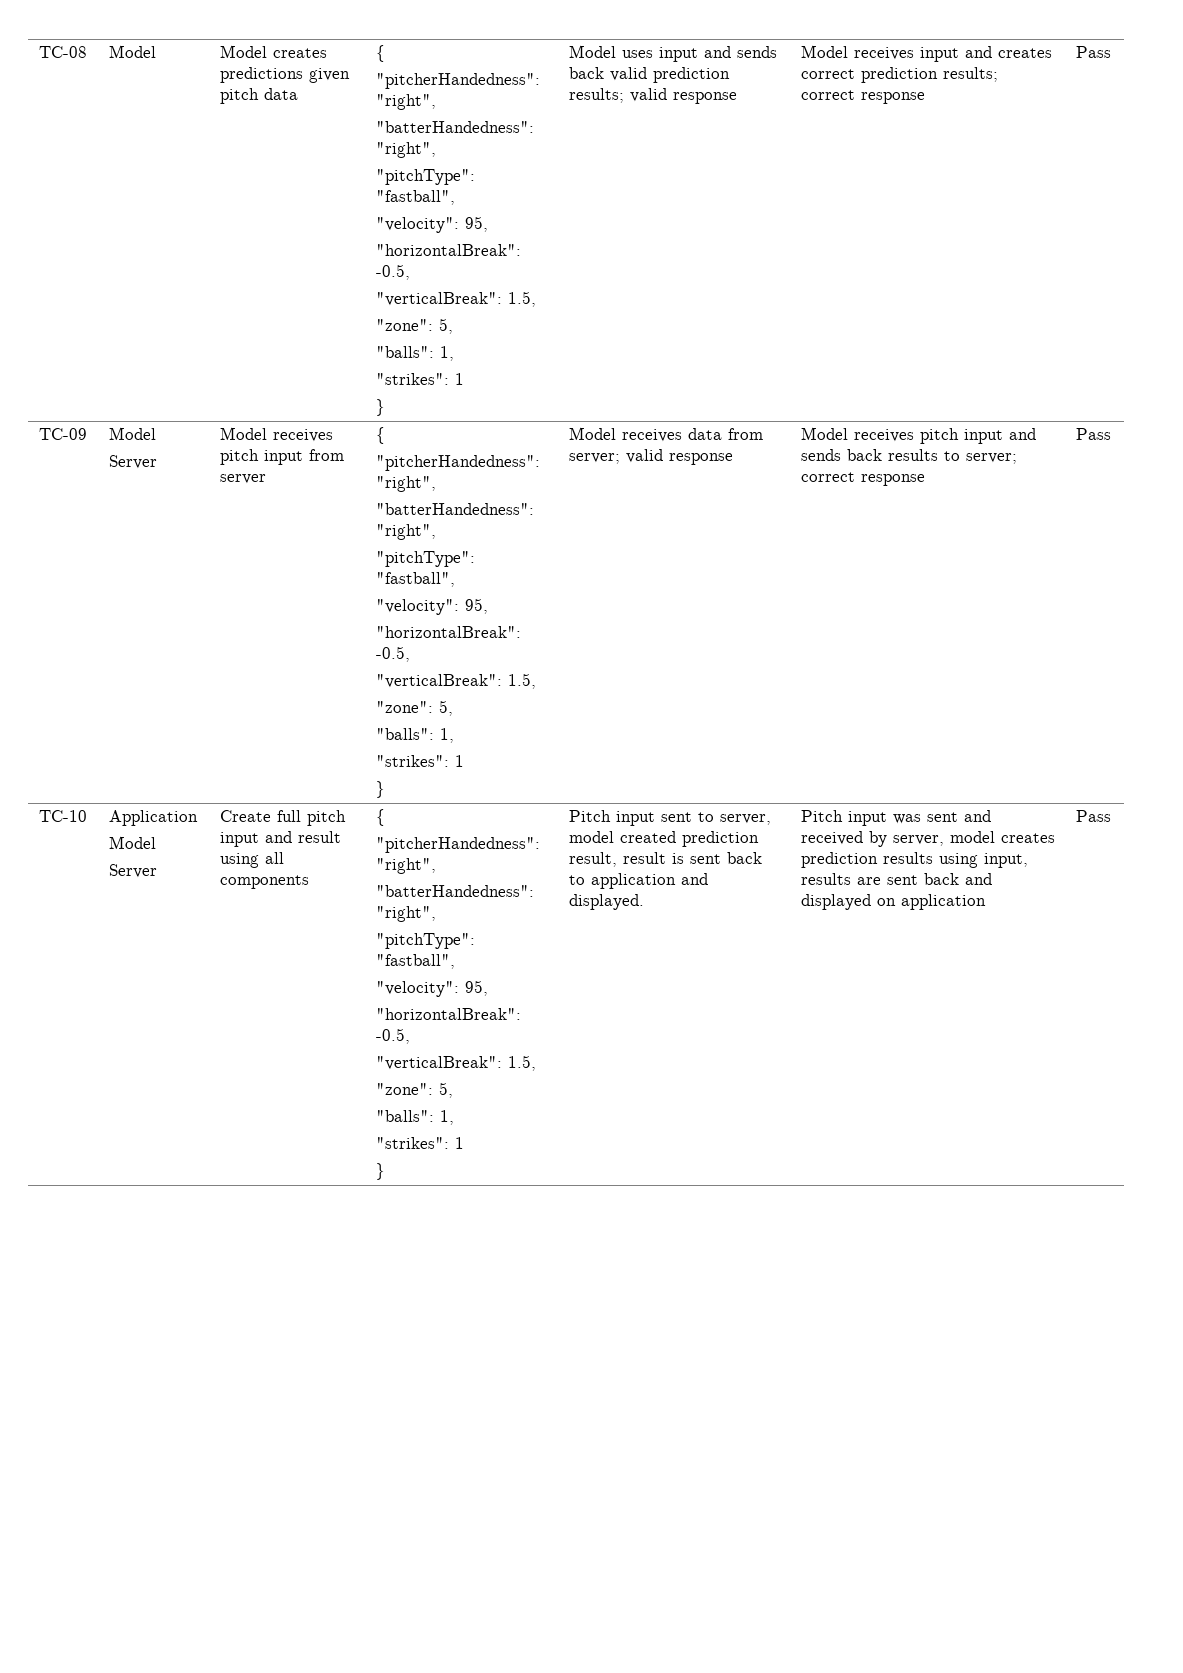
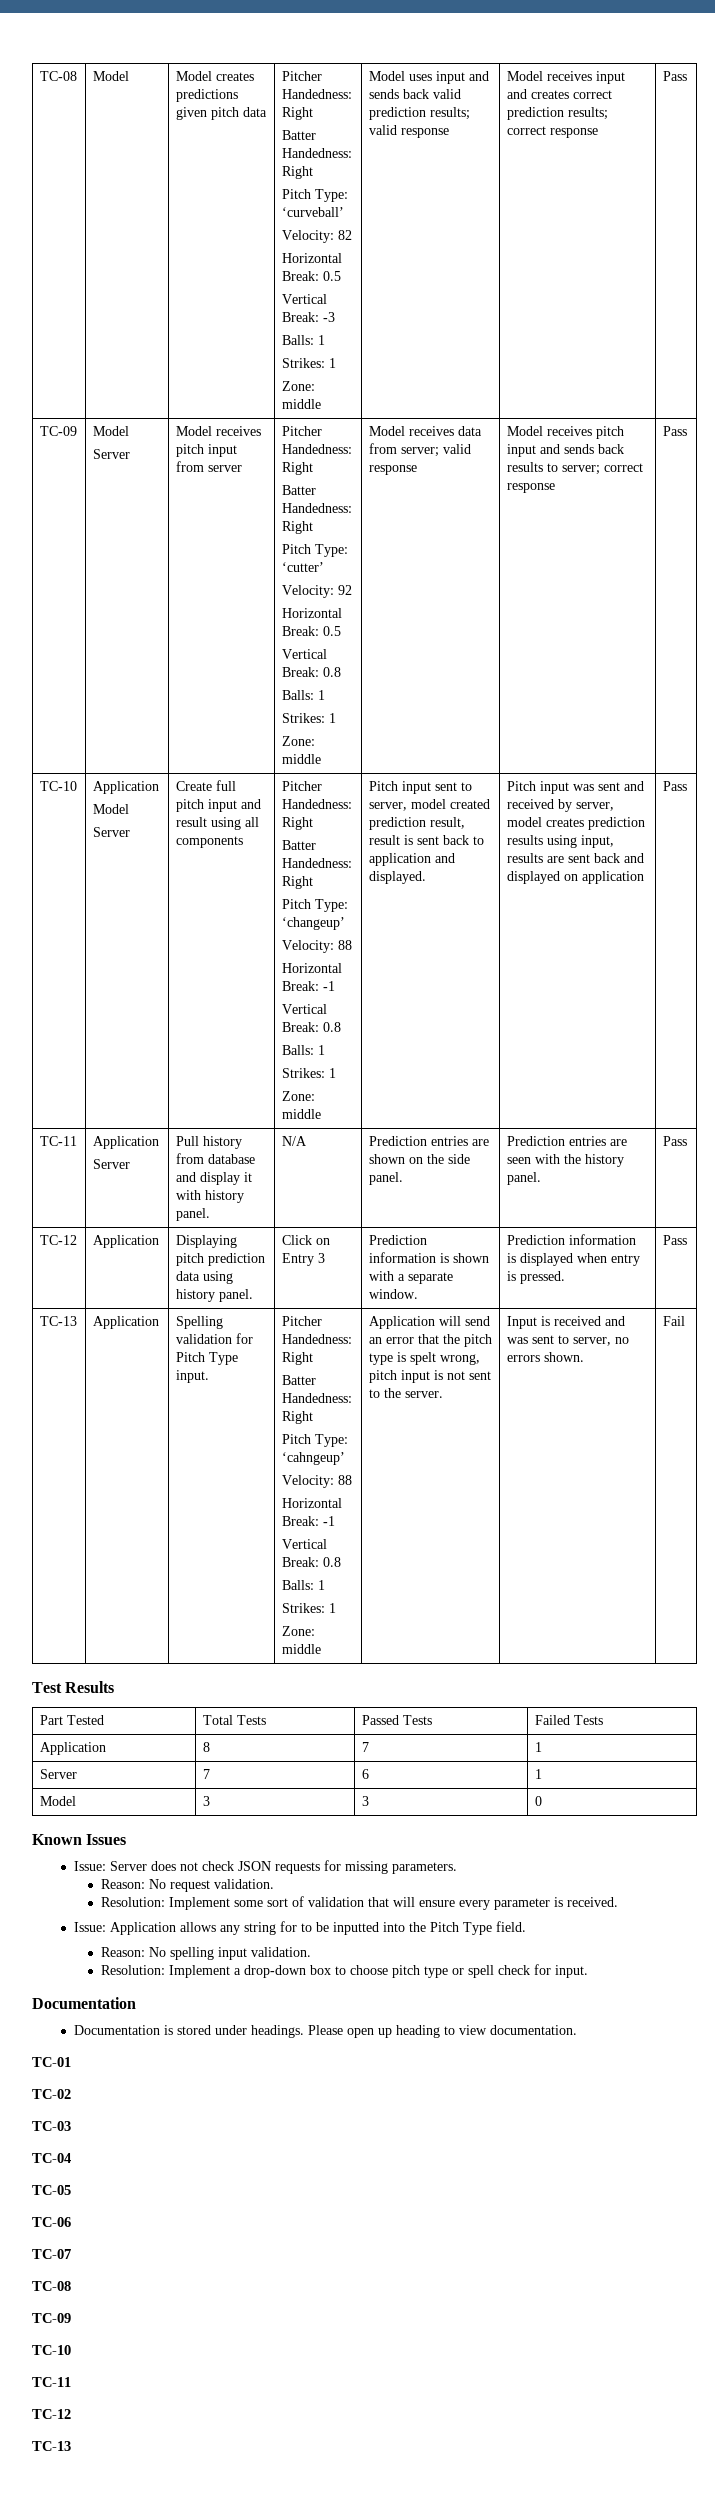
[375,45,385,62] [375,73,540,89] [375,94,436,110] [375,121,534,133] [375,142,436,158] [375,169,475,185] [375,190,455,205] [375,216,488,233] [375,244,521,256] [375,264,410,280] [375,291,536,307] [375,318,453,334] [375,346,454,361] [375,373,464,385] [375,399,385,416] { // "pitcherHandedness": "right", // "batterHandedness": "right", // "pitchType": "fastball", // "velocity": 95, // "horizontalBreak": -0.5, // "verticalBreak": 1.5, // "zone": 5, // "balls": 1, // "strikes": 1 // } -> [281,71,322,81] [281,89,352,99] [281,107,313,120] [281,130,316,140] [281,148,352,158] [281,166,313,179] [281,189,348,202] [281,207,344,217] [281,230,352,243] [281,253,342,263] [281,271,341,281] [281,294,327,304] [281,312,335,322] [281,335,325,345] [281,358,336,368] [281,381,315,391] [281,399,321,409] Pitcher Handedness: Right // Batter Handedness: Right // Pitch Type: ‘curveball’ // Velocity: 82 // Horizontal Break: 0.5 // Vertical Break: -3 // Balls: 1 // Strikes: 1 // Zone: middle
[375,427,385,444] [375,455,540,471] [375,476,436,492] [375,503,534,515] [375,524,436,540] [375,551,475,567] [375,572,455,587] [375,598,488,615] [375,626,521,638] [375,646,410,662] [375,673,536,689] [375,700,453,716] [375,728,454,743] [375,755,464,767] [375,781,385,798] { // "pitcherHandedness": "right", // "batterHandedness": "right", // "pitchType": "fastball", // "velocity": 95, // "horizontalBreak": -0.5, // "verticalBreak": 1.5, // "zone": 5, // "balls": 1, // "strikes": 1 // } -> [281,426,322,436] [281,444,352,454] [281,462,313,475] [281,485,316,495] [281,503,352,513] [281,521,313,534] [281,544,348,557] [281,562,324,572] [281,585,352,598] [281,608,342,618] [281,626,341,636] [281,649,327,659] [281,667,341,677] [281,690,325,700] [281,713,336,723] [281,736,315,746] [281,754,321,764] Pitcher Handedness: Right // Batter Handedness: Right // Pitch Type: ‘cutter’ // Velocity: 92 // Horizontal Break: 0.5 // Vertical Break: 0.8 // Balls: 1 // Strikes: 1 // Zone: middle
[375,809,385,826] [375,837,540,853] [375,858,436,874] [375,885,534,897] [375,906,436,922] [375,933,475,949] [375,954,455,969] [375,980,488,997] [375,1008,521,1020] [375,1028,410,1044] [375,1055,536,1071] [375,1082,453,1098] [375,1110,454,1125] [375,1137,464,1149] [375,1163,385,1180] { // "pitcherHandedness": "right", // "batterHandedness": "right", // "pitchType": "fastball", // "velocity": 95, // "horizontalBreak": -0.5, // "verticalBreak": 1.5, // "zone": 5, // "balls": 1, // "strikes": 1 // } -> [281,781,322,791] [281,799,352,809] [281,817,313,830] [281,840,316,850] [281,858,352,868] [281,876,313,889] [281,899,348,912] [281,917,345,930] [281,940,352,953] [281,963,342,973] [281,981,335,991] [281,1004,327,1014] [281,1022,341,1032] [281,1045,325,1055] [281,1068,336,1078] [281,1091,315,1101] [281,1109,321,1119] Pitcher Handedness: Right // Batter Handedness: Right // Pitch Type: ‘changeup’ // Velocity: 88 // Horizontal Break: -1 // Vertical Break: 0.8 // Balls: 1 // Strikes: 1 // Zone: middle
(1111, 816) none -> [39,1136,77,1146] [92,1136,159,1149] [92,1159,130,1169] [175,1136,242,1149] [175,1153,255,1164] [175,1172,252,1185] [175,1190,244,1203] [175,1208,210,1221] [281,1136,307,1146] [368,1136,489,1146] [368,1154,470,1164] [368,1172,403,1185] [506,1136,627,1146] [506,1154,624,1167] [506,1172,541,1185] [662,1136,687,1146] [39,1235,77,1245] [92,1235,159,1248] [175,1235,237,1248] [175,1253,265,1266] [175,1271,233,1284] [175,1289,253,1302] [281,1235,330,1245] [281,1253,325,1266] [368,1235,427,1245] [368,1252,489,1263] [368,1271,453,1284] [368,1289,418,1299] [506,1234,636,1245] [506,1253,640,1266] [506,1271,565,1284] [662,1235,687,1245] [39,1316,77,1326] [92,1316,159,1329] [175,1316,223,1329] [175,1333,253,1344] [175,1352,238,1365] [175,1370,209,1383] [281,1316,322,1326] [281,1334,352,1344] [281,1352,313,1365] [281,1375,316,1385] [281,1393,352,1403] [281,1411,313,1424] [281,1434,348,1447] [281,1452,345,1465] [281,1475,352,1488] [281,1498,342,1508] [281,1516,335,1526] [281,1539,327,1549] [281,1557,341,1567] [281,1580,325,1590] [281,1603,336,1613] [281,1626,315,1636] [281,1644,321,1654] [368,1316,490,1329] [368,1334,492,1347] [368,1352,480,1365] [368,1370,491,1383] [368,1388,443,1398] [506,1316,625,1329] [506,1335,629,1346] [506,1352,584,1362] [662,1316,685,1326] [32,1681,115,1693] [39,1715,104,1725] [202,1715,266,1725] [361,1715,432,1725] [534,1715,603,1725] [39,1742,106,1755] [202,1742,210,1752] [361,1742,369,1752] [534,1742,542,1752] [39,1769,77,1779] [202,1769,210,1779] [361,1769,369,1779] [534,1769,542,1779] [39,1796,76,1806] [202,1796,210,1806] [361,1796,369,1806] [534,1796,542,1806] [32,1834,127,1845] [73,1860,457,1874] [100,1879,274,1892] [100,1896,618,1910] [73,1921,526,1935] [100,1947,311,1960] [100,1964,588,1978] [32,1997,136,2009] [73,2025,577,2038] [32,2057,71,2067] [32,2089,71,2099] [32,2121,71,2131] [32,2153,71,2163] [32,2185,71,2195] [32,2217,71,2227] [32,2249,71,2259] [32,2281,71,2291] [32,2313,71,2323] [32,2345,71,2355] [32,2377,71,2387] [32,2409,71,2419] [32,2441,71,2451] // TC-11 | Application // Server | Pull history from database and display it with history panel. | N/A | Prediction entries are shown on the side panel. | Prediction entries are seen with the history panel. | Pass // TC-12 | Application | Displaying pitch prediction data using history panel. | Click on Entry 3 | Prediction information is shown with a separate window. | Prediction information is displayed when entry is pressed. | Pass // TC-13 | Application | Spelling validation for Pitch Type input. | Pitcher Handedness: Right // Batter Handedness: Right // Pitch Type: ‘cahngeup’ // Velocity: 88 // Horizontal Break: -1 // Vertical Break: 0.8 // Balls: 1 // Strikes: 1 // Zone: middle | Application will send an error that the pitch type is spelt wrong, pitch input is not sent to the server. | Input is received and was sent to server, no errors shown. | Fail // Test Results // Part Tested | Total Tests | Passed Tests | Failed Tests // Application | 8 | 7 | 1 // Server | 7 | 6 | 1 // Model | 3 | 3 | 0 // Known Issues // Issue: Server does not check JSON requests for missing parameters. // Reason: No request validation. // Resolution: Implement some sort of validation that will ensure every parameter is received. // Issue: Application allows any string for to be inputted into the Pitch Type field. // Reason: No spelling input validation. // Resolution: Implement a drop-down box to choose pitch type or spell check for input. // Documentation // Documentation is stored under headings. Please open up heading to view documentation. // TC-01 // TC-02 // TC-03 // TC-04 // TC-05 // TC-06 // TC-07 // TC-08 // TC-09 // TC-10 // TC-11 // TC-12 // TC-13

